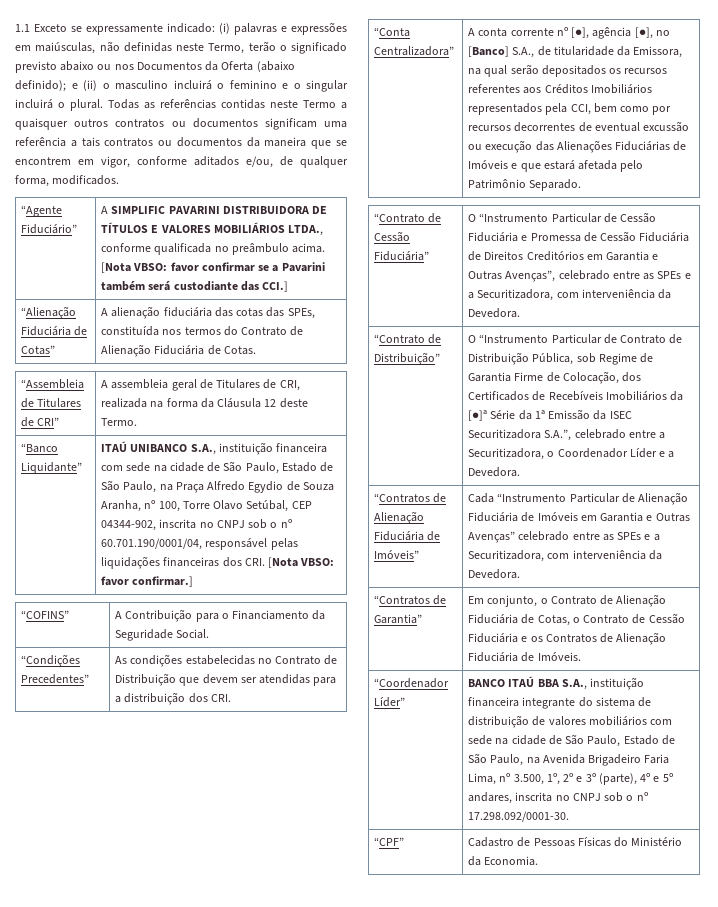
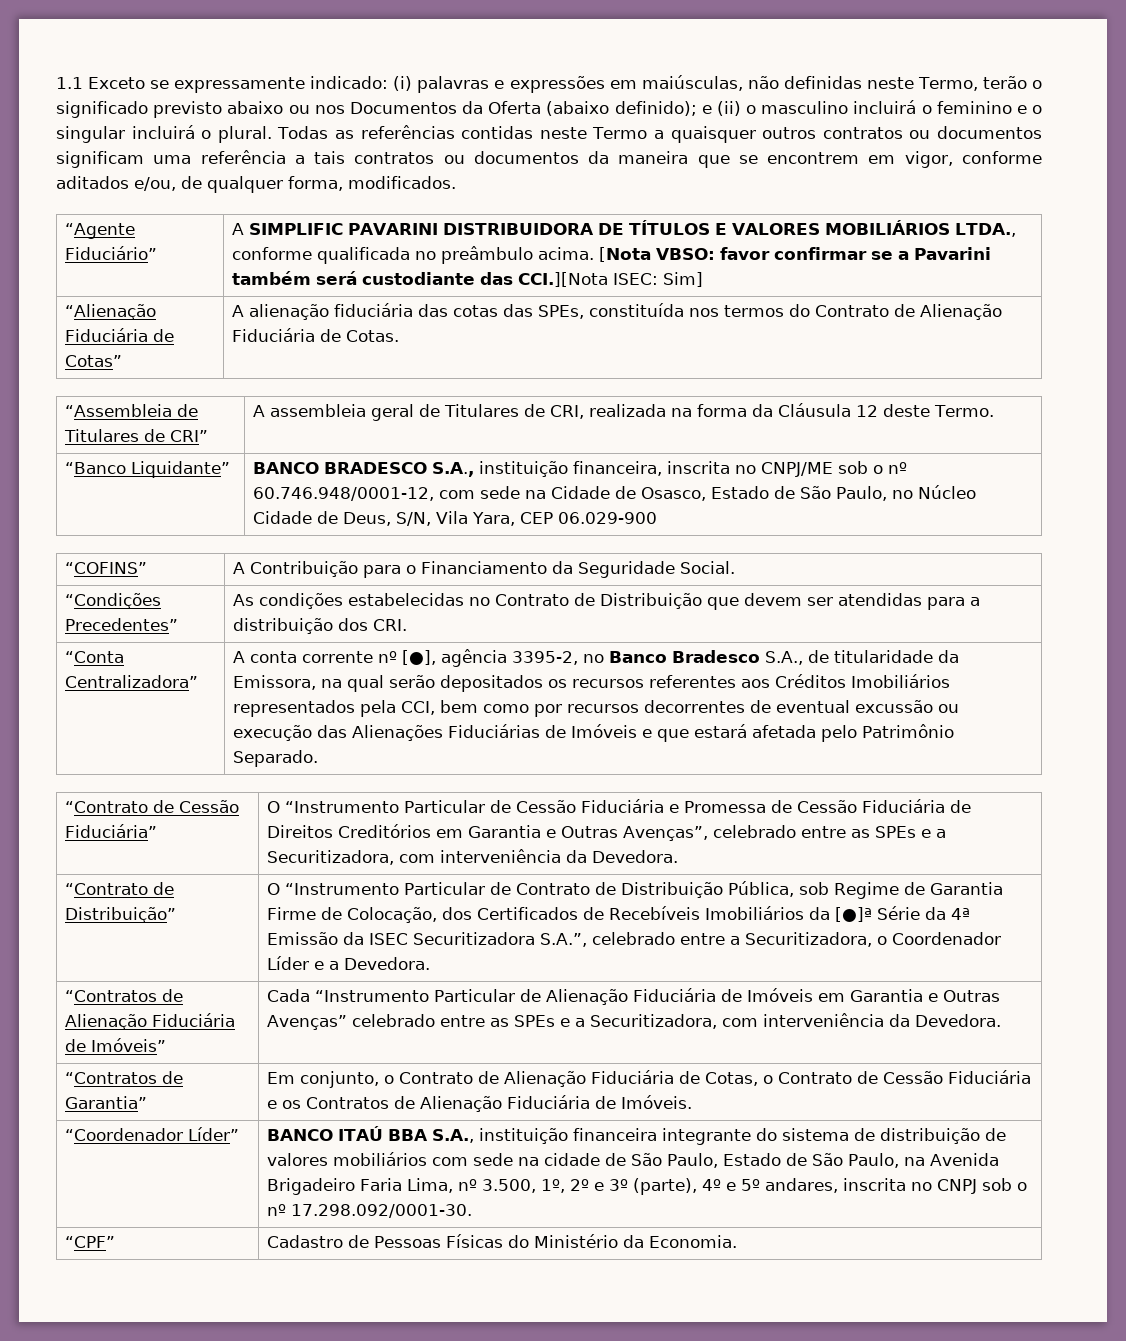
[262,281,289,292] CCI.] -> [518,272,704,287] CCI.][Nota ISEC: Sim]
[101,441,328,455] [101,461,334,474] [101,480,334,493] [101,500,312,512] [101,519,292,531] [101,538,298,550] [101,556,335,569] [101,576,194,587] ITAÚ UNIBANCO S.A., instituição financeira com sede na cidade de São Paulo, Estado de São Paulo, na Praça Alfredo Egydio de Souza Aranha, nº 100, Torre Olavo Setúbal, CEP 04344-902, inscrita no CNPJ sob o nº 60.701.190/0001/04, responsável pelas liquidações financeiras dos CRI. [Nota VBSO: favor confirmar.] -> [253,461,908,477] [253,485,977,501] [253,511,658,526] BANCO BRADESCO S.A., instituição financeira, inscrita no CNPJ/ME sob o nº 60.746.948/0001-12, com sede na Cidade de Osasco, Estado de São Paulo, no Núcleo Cidade de Deus, S/N, Vila Yara, CEP 06.029-900
[634,27,670,39] [468,46,510,57] [●], no [Banco] -> [512,650,761,665] 3395-2, no Banco Bradesco
[534,410,545,419] 1ª -> [951,908,971,920] 4ª

